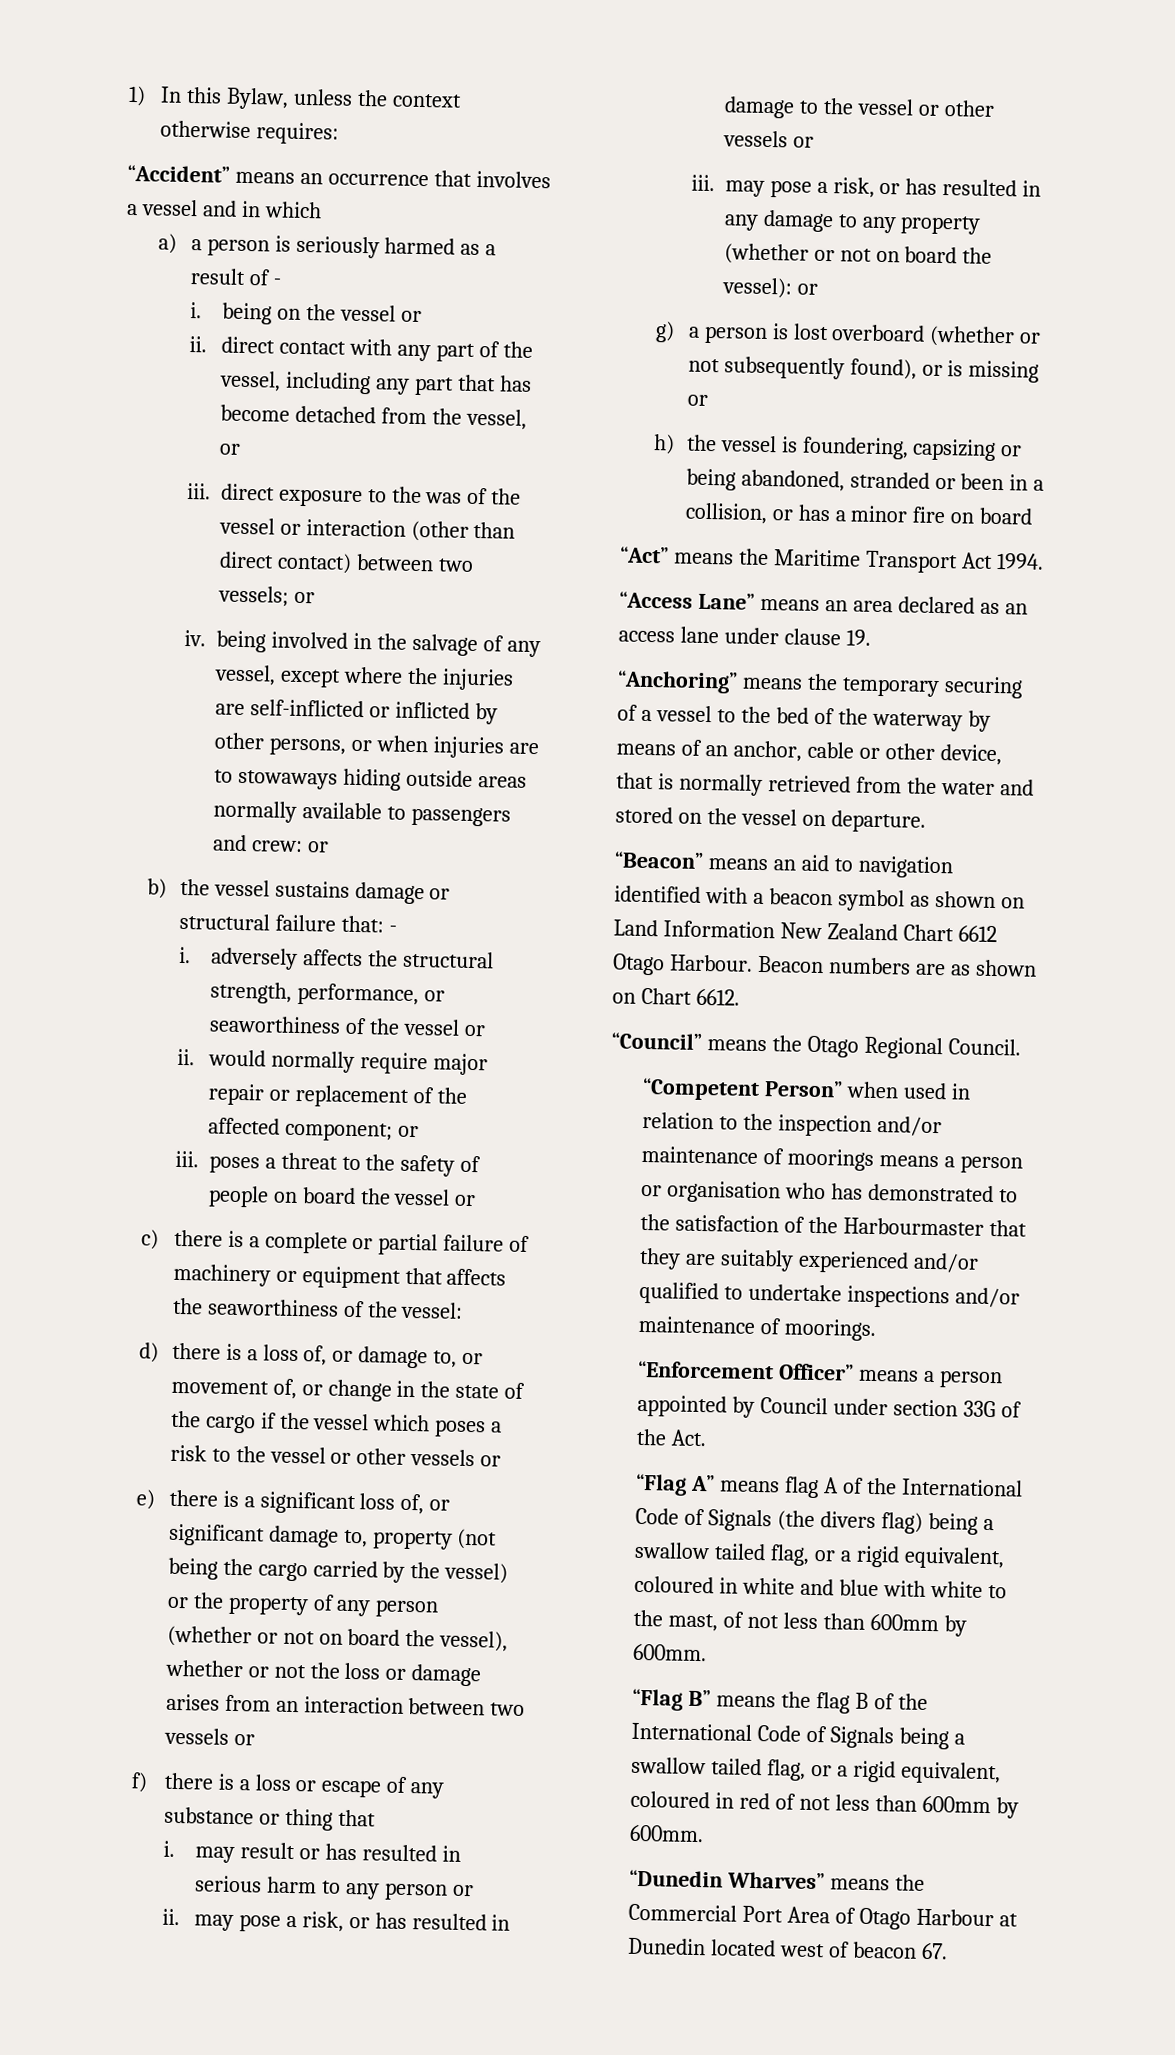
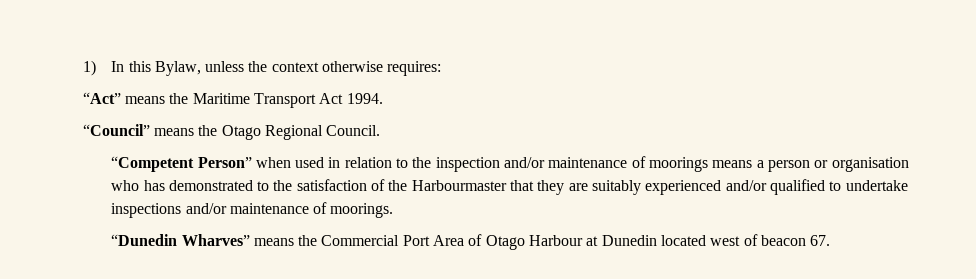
[127,164,551,189] [126,199,322,219] [158,233,497,259] [189,268,281,286] [189,302,422,325] [188,336,533,362] [218,370,532,396] [219,404,527,430] [218,443,241,455] [186,482,522,508] [218,517,516,542] [218,551,474,574] [217,585,315,607] [183,629,541,658] [213,664,514,691] [214,699,498,725] [213,732,539,759] [213,768,527,791] [212,800,511,827] [212,834,329,853] [147,878,451,905] [178,912,397,933] [178,946,494,970] [209,981,445,1007] [208,1015,486,1037] [176,1048,488,1076] [207,1083,467,1108] [207,1117,419,1142] [174,1150,482,1177] [207,1185,477,1208] [141,1229,531,1256] [172,1263,507,1289] [171,1297,464,1319] [139,1342,484,1369] [170,1378,526,1402] [170,1410,503,1438] [169,1444,502,1467] [136,1489,451,1515] [167,1523,498,1550] [167,1557,509,1584] [166,1592,440,1618] [166,1625,509,1652] [164,1659,482,1687] [165,1693,526,1717] [163,1727,255,1746] [131,1772,445,1799] [163,1806,376,1831] [162,1840,461,1864] [194,1875,474,1901] [161,1908,511,1932] [723,96,995,119] [722,130,814,148] [690,174,1042,198] [723,209,982,235] [723,243,993,265] [721,277,818,299] [655,321,1042,348] [687,356,1040,383] [686,394,708,406] [653,434,1023,461] [685,468,1045,492] [684,502,1034,525] // “Accident” means an occurrence that involves a vessel and in which // a) a person is seriously harmed as a result of - // i. being on the vessel or // ii. direct contact with any part of the vessel, including any part that has become detached from the vessel, or // iii. direct exposure to the was of the vessel or interaction (other than direct contact) between two vessels; or // iv. being involved in the salvage of any vessel, except where the injuries are self-inflicted or inflicted by other persons, or when injuries are to stowaways hiding outside areas normally available to passengers and crew: or // b) the vessel sustains damage or structural failure that: - // i. adversely affects the structural strength, performance, or seaworthiness of the vessel or // ii. would normally require major repair or replacement of the affected component; or // iii. poses a threat to the safety of people on board the vessel or // c) there is a complete or partial failure of machinery or equipment that affects the seaworthiness of the vessel: // d) there is a loss of, or damage to, or movement of, or change in the state of the cargo if the vessel which poses a risk to the vessel or other vessels or // e) there is a significant loss of, or significant damage to, property (not being the cargo carried by the vessel) or the property of any person (whether or not on board the vessel), whether or not the loss or damage arises from an interaction between two vessels or // f) there is a loss or escape of any substance or thing that // i. may result or has resulted in serious harm to any person or // ii. may pose a risk, or has resulted in damage to the vessel or other vessels or // iii. may pose a risk, or has resulted in any damage to any property (whether or not on board the vessel): or // g) a person is lost overboard (whether or not subsequently found), or is missing or // h) the vessel is foundering, capsizing or being abandoned, stranded or been in a collision, or has a minor fire on board -> (442, 68) none
[619,591,1028,615] [618,626,871,646] [617,670,1023,699] [617,704,991,732] [616,739,1002,766] [616,772,1034,796] [615,806,926,833] [614,851,953,879] [614,885,1025,912] [613,919,997,943] [612,953,1037,977] [612,987,741,1006] // “Access Lane” means an area declared as an access lane under clause 19. // “Anchoring” means the temporary securing of a vessel to the bed of the waterway by means of an anchor, cable or other device, that is normally retrieved from the water and stored on the vessel on departure. // “Beacon” means an aid to navigation identified with a beacon symbol as shown on Land Information New Zealand Chart 6612 Otago Harbour. Beacon numbers are as shown on Chart 6612. -> (383, 98) none
[637,1360,1004,1389] [637,1394,1023,1418] [636,1428,708,1447] [635,1473,1024,1499] [635,1507,995,1535] [634,1541,1006,1570] [634,1575,1008,1599] [633,1609,968,1637] [633,1643,708,1662] [632,1688,929,1714] [631,1722,966,1750] [631,1756,1002,1785] [630,1790,1019,1819] [629,1824,705,1843] // “Enforcement Officer” means a person appointed by Council under section 33G of the Act. // “Flag A” means flag A of the International Code of Signals (the divers flag) being a swallow tailed flag, or a rigid equivalent, coloured in white and blue with white to the mast, of not less than 600mm by 600mm. // “Flag B” means the flag B of the International Code of Signals being a swallow tailed flag, or a rigid equivalent, coloured in red of not less than 600mm by 600mm. -> (394, 210) none

